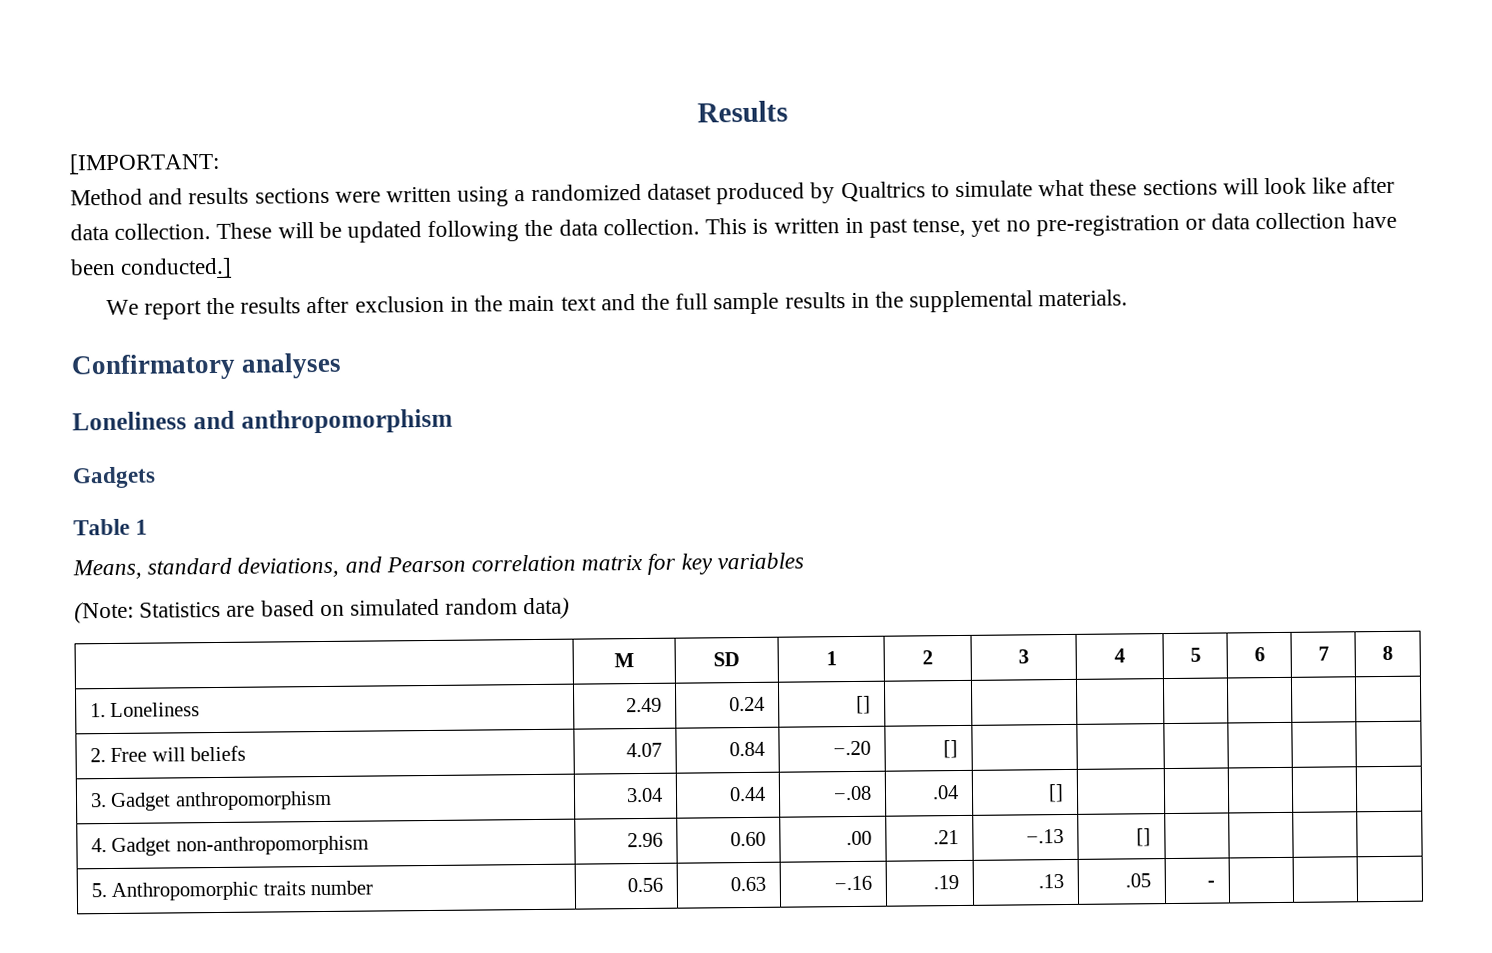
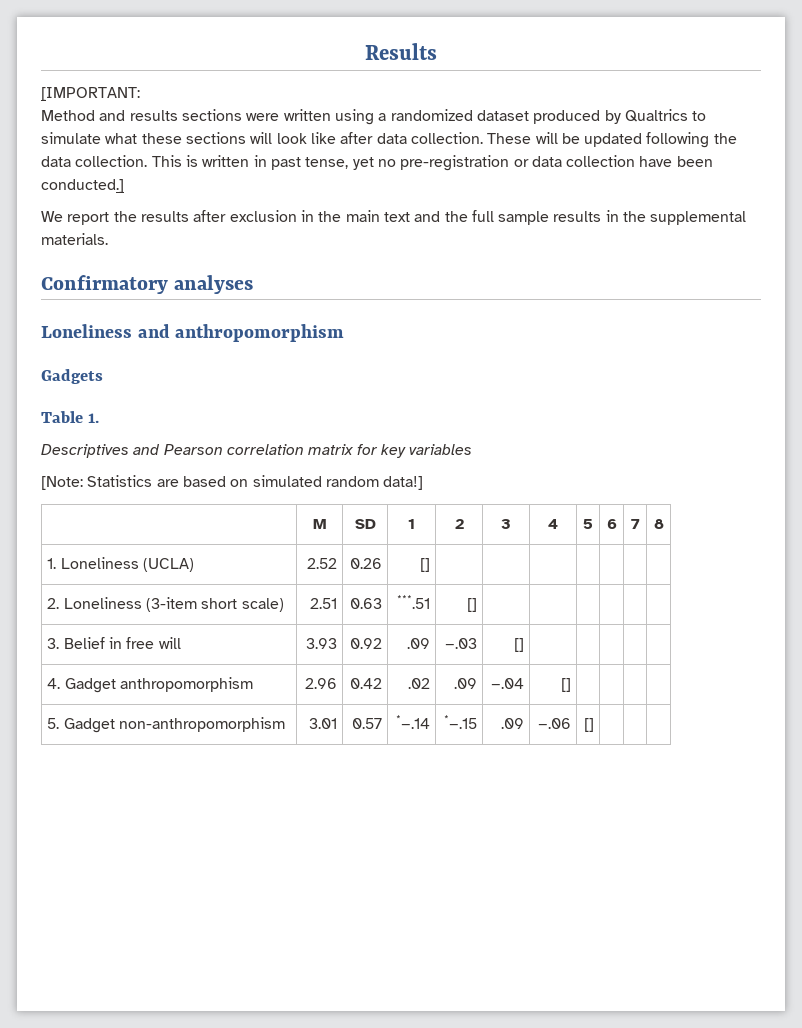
[135,519,149,535] [72,556,340,580] 1 // Means, standard deviations, -> [88,413,100,423] [41,444,129,458] 1. // Descriptives
[74,601,134,624] (Note: -> [41,476,83,490] [Note:
[523,597,571,620] data) -> [383,476,424,490] data!]
[626,697,663,713] [729,696,766,712] | 2.49 | 0.24 -> [143,558,195,572] [306,558,337,569] [349,558,382,569] (UCLA) | 2.52 | 0.26
[110,745,247,763] [626,742,663,758] [729,741,766,757] [833,740,872,756] [943,740,959,759] [89,790,332,811] [626,787,664,803] [729,786,767,802] [833,785,873,801] [932,785,960,800] Free will beliefs | 4.07 | 0.84 | −.20 | [] | | | | | | // 3. Gadget anthropomorphism | 3.04 | 0.44 | −.08 | .04 -> [63,597,284,612] [309,598,337,609] [349,598,382,609] [396,595,430,609] [466,598,477,612] [47,637,181,649] [305,638,337,649] [349,638,382,649] [406,638,430,649] [444,638,477,649] Loneliness (3-item short scale) | 2.51 | 0.63 | ***.51 | [] | | | | | | // 3. Belief in free will | 3.93 | 0.92 | .09 | −.03
[175,835,369,856] non-anthropomorphism -> [120,677,254,692] anthropomorphism
[730,831,767,847] [846,830,873,846] [933,830,960,845] [1026,829,1065,844] [1136,828,1152,847] [90,880,374,901] [627,877,664,893] [730,876,767,892] [834,875,873,891] [933,875,960,890] [1038,874,1065,889] [1125,873,1152,888] [1207,880,1216,887] 0.60 | .00 | .21 | −.13 | [] | | | | // 5. Anthropomorphic traits number | 0.56 | 0.63 | −.16 | .19 | .13 | .05 | - -> [349,678,382,689] [407,678,430,689] [453,678,477,689] [490,678,524,689] [560,678,571,692] [47,717,286,733] [308,718,337,729] [351,718,382,729] [395,715,430,729] [443,715,477,729] [500,718,524,729] [537,718,571,729] [583,718,594,732] 0.42 | .02 | .09 | −.04 | [] | | | | // 5. Gadget non-anthropomorphism | 3.01 | 0.57 | *−.14 | *−.15 | .09 | −.06 | []

